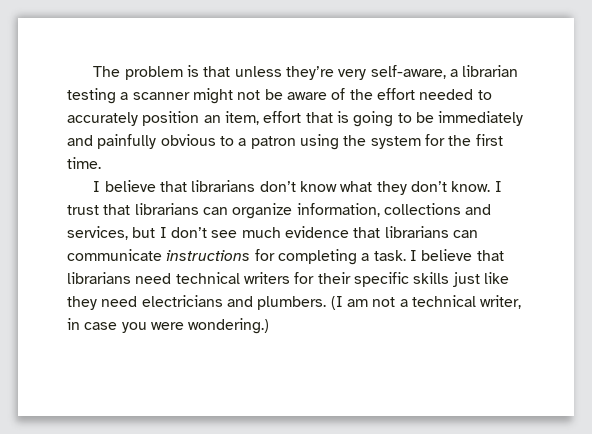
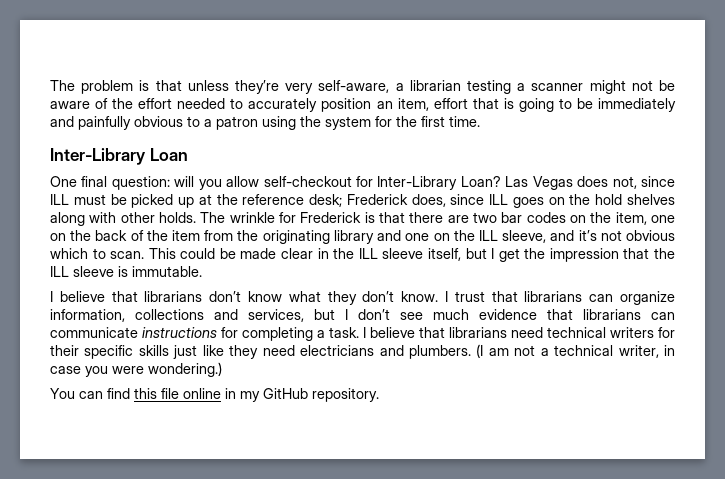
(101, 163) none -> [50,148,188,165] [50,176,676,190] [50,194,675,208] [50,212,675,226] [50,230,676,244] [50,248,675,262] [50,266,202,277] // Inter-Library Loan // One final question: will you allow self-checkout for Inter-Library Loan? Las Vegas does not, since ILL must be picked up at the reference desk; Frederick does, since ILL goes on the hold shelves along with other holds. The wrinkle for Frederick is that there are two bar codes on the item, one on the back of the item from the originating library and one on the ILL sleeve, and it’s not obvious which to scan. This could be made clear in the ILL sleeve itself, but I get the impression that the ILL sleeve is immutable.
(270, 326) none -> [50,388,379,402] // You can find this file online in my GitHub repository.

